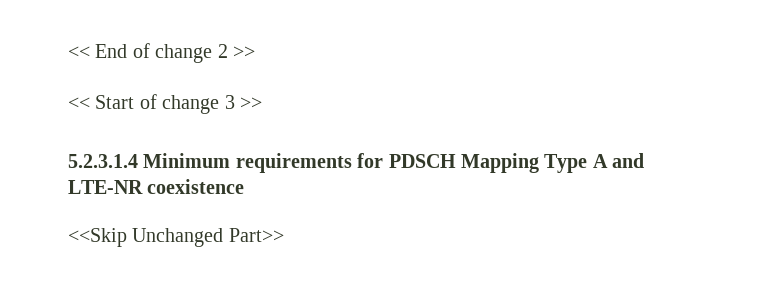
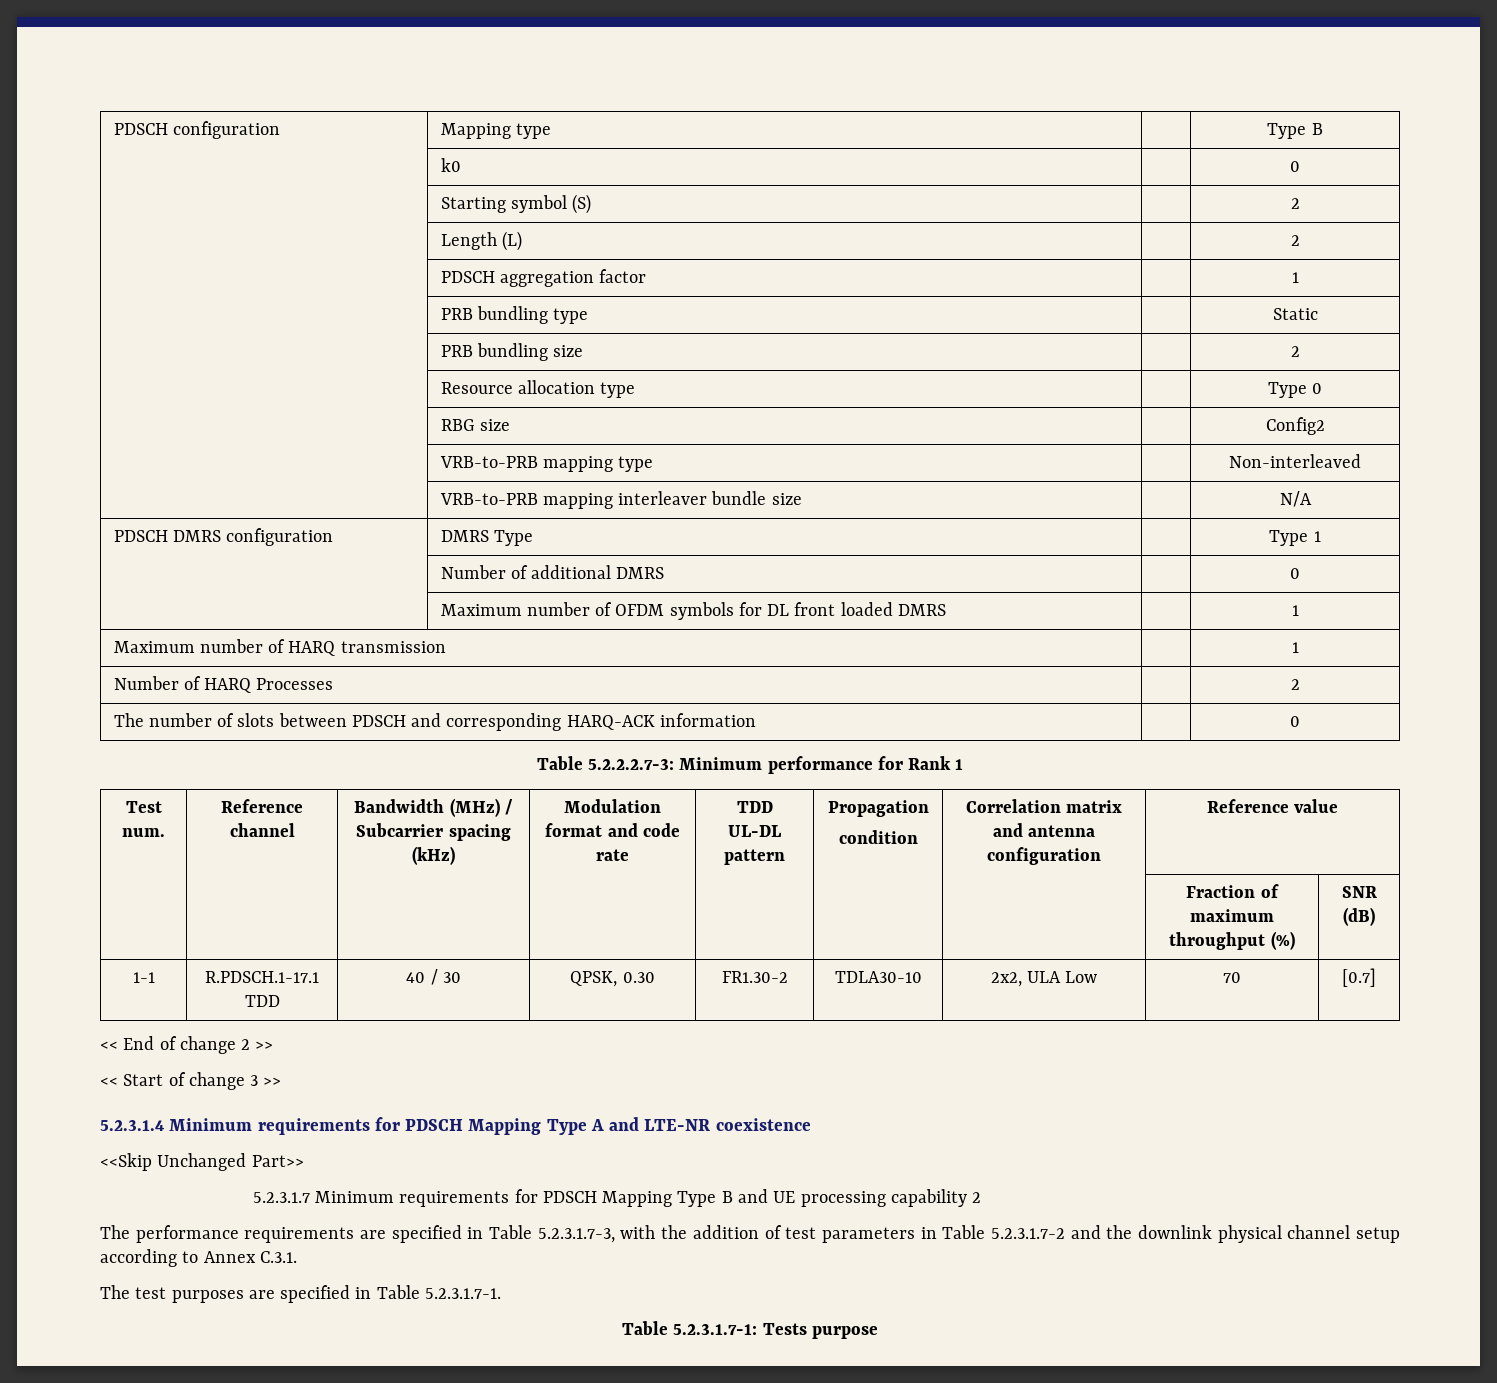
(68, 52) none -> [113,121,280,139] [440,123,551,139] [1267,123,1323,139] [440,158,461,172] [1290,161,1300,172] [440,194,592,214] [1290,198,1300,209] [440,231,522,251] [1290,235,1300,246] [440,269,647,287] [1291,272,1299,283] [440,306,589,324] [1272,308,1318,320] [440,343,584,361] [1290,346,1300,357] [440,380,636,398] [1267,382,1323,398] [440,419,510,431] [1265,417,1325,435] [439,456,654,472] [1229,454,1361,468] [439,491,802,509] [1279,491,1312,507] [113,528,334,546] [440,530,533,546] [1269,530,1321,546] [440,565,665,579] [1290,568,1300,579] [440,602,946,620] [1291,605,1299,616] [113,639,446,656] [1291,642,1299,653] [113,676,334,693] [1290,679,1300,690] [113,713,756,731] [1290,716,1300,727] [536,756,964,774] [125,801,162,813] [122,828,165,837] [221,799,303,813] [229,823,295,837] [354,798,513,817] [356,823,511,841] [412,846,455,865] [564,799,661,813] [545,823,680,837] [596,849,629,861] [736,801,773,813] [728,825,781,837] [724,849,785,865] [827,800,929,817] [838,830,918,844] [965,799,1123,813] [992,823,1096,837] [987,847,1101,865] [1206,799,1339,813] [1186,884,1279,898] [1190,909,1274,922] [1169,931,1295,950] [1341,886,1377,898] [1343,907,1375,926] [132,972,155,983] [205,971,319,983] [244,995,280,1007] [406,969,461,985] [570,971,655,987] [721,971,788,983] [834,971,922,983] [990,971,1098,987] [1223,972,1241,983] [1342,968,1376,987] PDSCH configuration | Mapping type | | Type B // | k0 | | 0 // | Starting symbol (S) | | 2 // | Length (L) | | 2 // | PDSCH aggregation factor | | 1 // | PRB bundling type | | Static // | PRB bundling size | | 2 // | Resource allocation type | | Type 0 // | RBG size | | Config2 // | VRB-to-PRB mapping type | | Non-interleaved // | VRB-to-PRB mapping interleaver bundle size | | N/A // PDSCH DMRS configuration | DMRS Type | | Type 1 // | Number of additional DMRS | | 0 // | Maximum number of OFDM symbols for DL front loaded DMRS | | 1 // Maximum number of HARQ transmission | | 1 // Number of HARQ Processes | | 2 // The number of slots between PDSCH and corresponding HARQ-ACK information | | 0 // Table 5.2.2.2.7-3: Minimum performance for Rank 1 // Test num. | Reference channel | Bandwidth (MHz) / Subcarrier spacing (kHz) | Modulation format and code rate | TDD UL-DL pattern | Propagation // condition | Correlation matrix and antenna configuration | Reference value // | | | | | | | Fraction of maximum throughput (%) | SNR (dB) // 1-1 | R.PDSCH.1-17.1 TDD | 40 / 30 | QPSK, 0.30 | FR1.30-2 | TDLA30-10 | 2x2, ULA Low | 70 | [0.7] //
(284, 235) none -> [252,1189,982,1207] [100,1225,1400,1243] [100,1249,297,1267] [100,1285,501,1303] [622,1321,878,1339] // 5.2.3.1.7 Minimum requirements for PDSCH Mapping Type B and UE processing capability 2 // The performance requirements are specified in Table 5.2.3.1.7-3, with the addition of test parameters in Table 5.2.3.1.7-2 and the downlink physical channel setup according to Annex C.3.1. // The test purposes are specified in Table 5.2.3.1.7-1. // Table 5.2.3.1.7-1: Tests purpose

